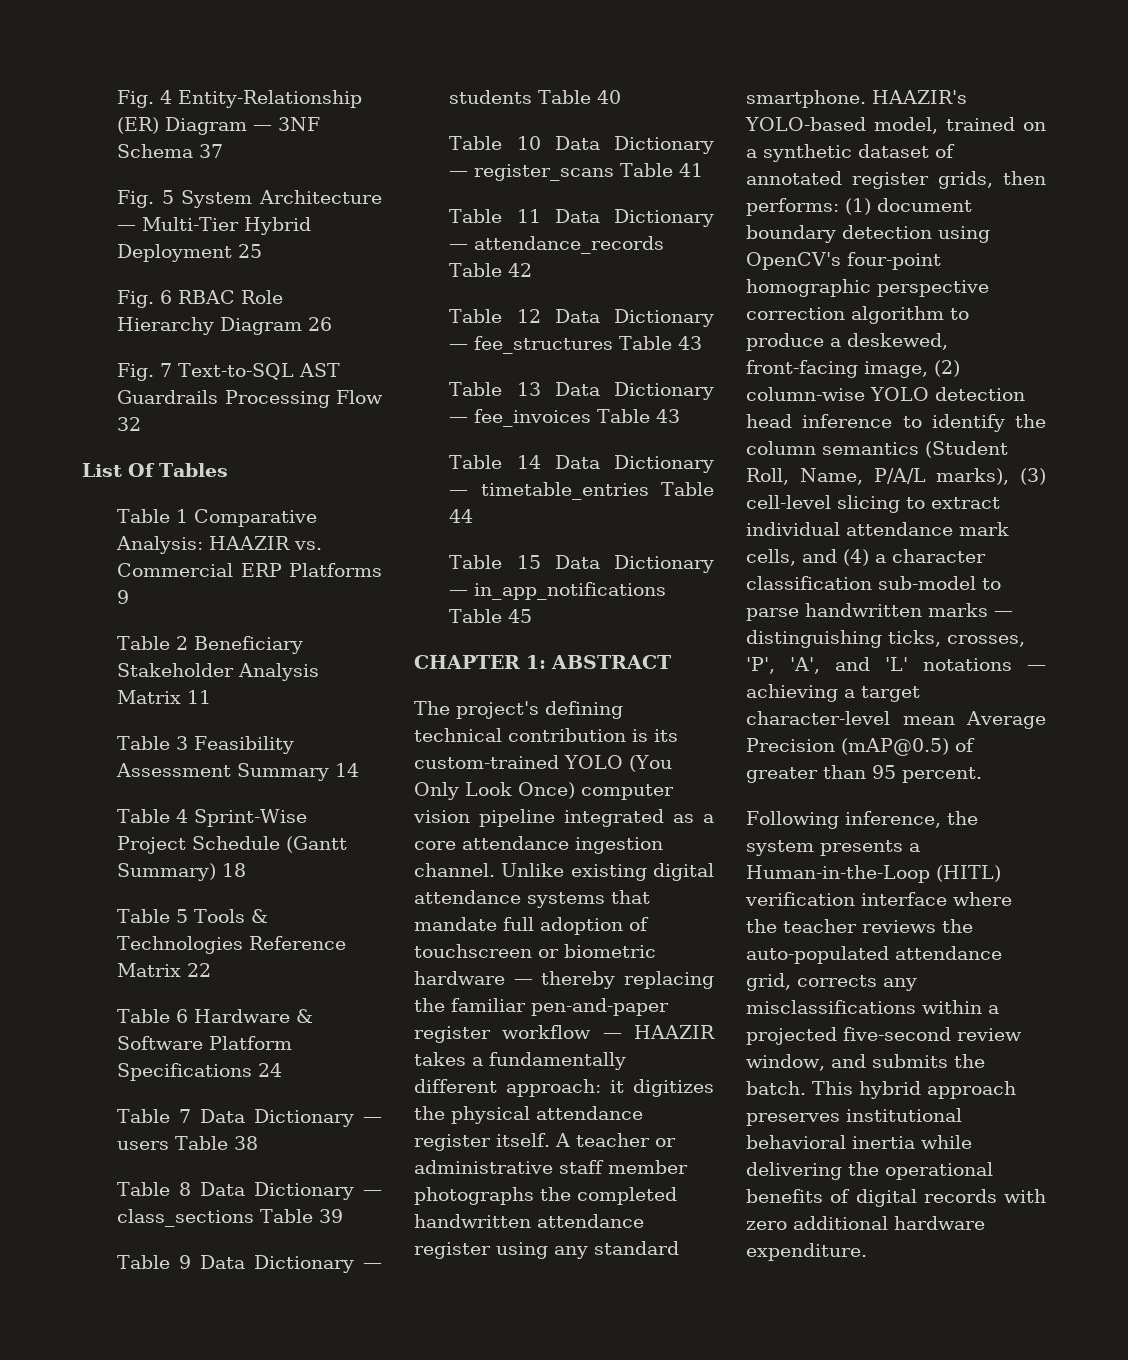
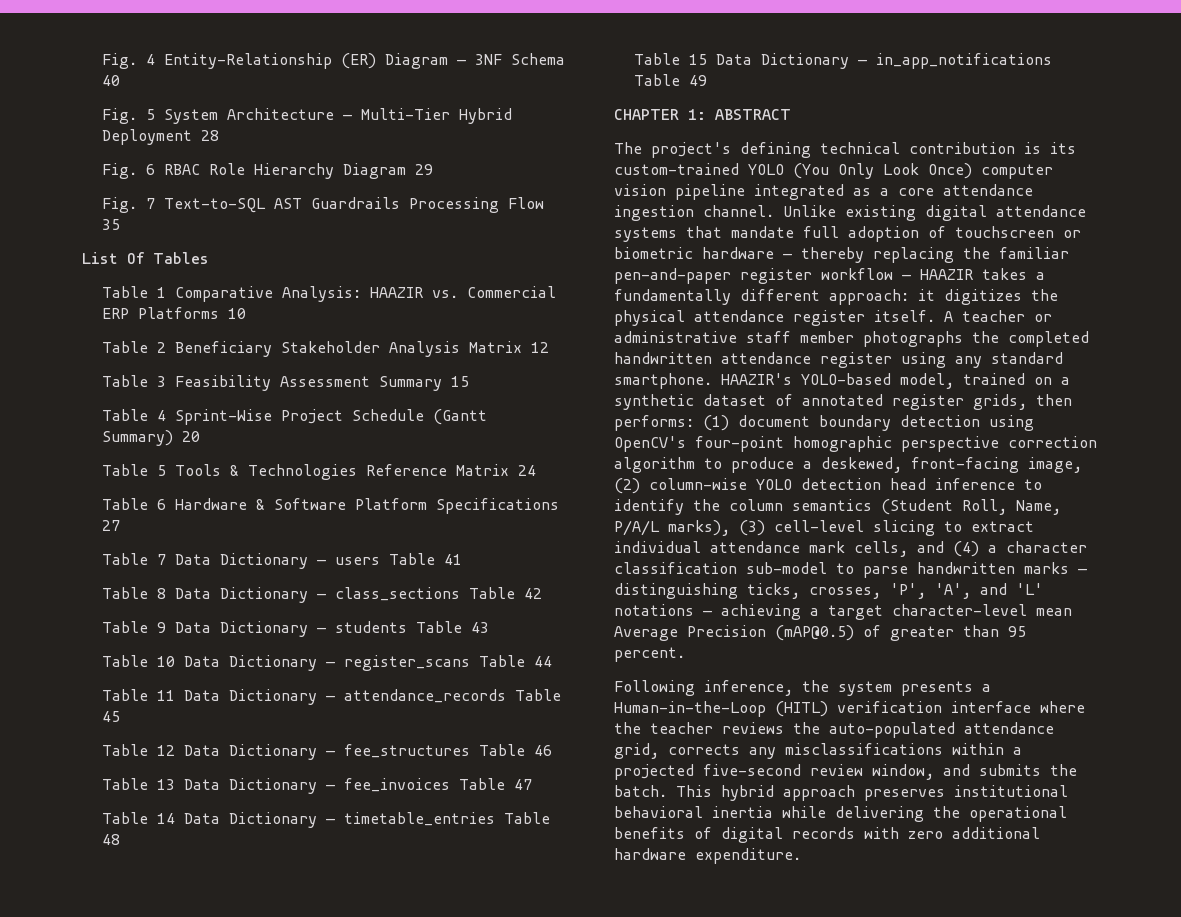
[199,144,224,158] 37 -> [102,75,121,86] 40
[238,244,263,258] 25 -> [201,130,220,141] 28
[308,317,333,331] 26 -> [415,164,434,175] 29
[117,417,142,431] 32 -> [102,219,121,230] 35
[117,590,130,604] 9 -> [228,308,247,319] 10
[187,690,212,704] 11 -> [531,342,550,353] 12
[335,763,360,777] 14 -> [451,376,470,387] 15
[222,863,247,877] 18 -> [182,431,201,442] 20
[187,963,212,977] 22 -> [518,465,537,476] 24
[258,1063,283,1077] 24 -> [102,520,121,531] 27
[234,1136,259,1150] 38 -> [444,554,463,565] 41
[319,1209,344,1223] 39 -> [524,588,543,599] 42
[597,90,622,104] 40 -> [471,622,490,633] 43
[679,163,704,177] 41 -> [534,656,553,667] 44
[508,263,533,277] 42 -> [102,711,121,722] 45
[678,336,703,350] 43 -> [534,745,553,756] 46
[656,409,681,423] 43 -> [514,779,533,790] 47
[449,509,474,523] 44 -> [102,834,121,845] 48
[508,609,533,623] 45 -> [689,75,708,86] 49

